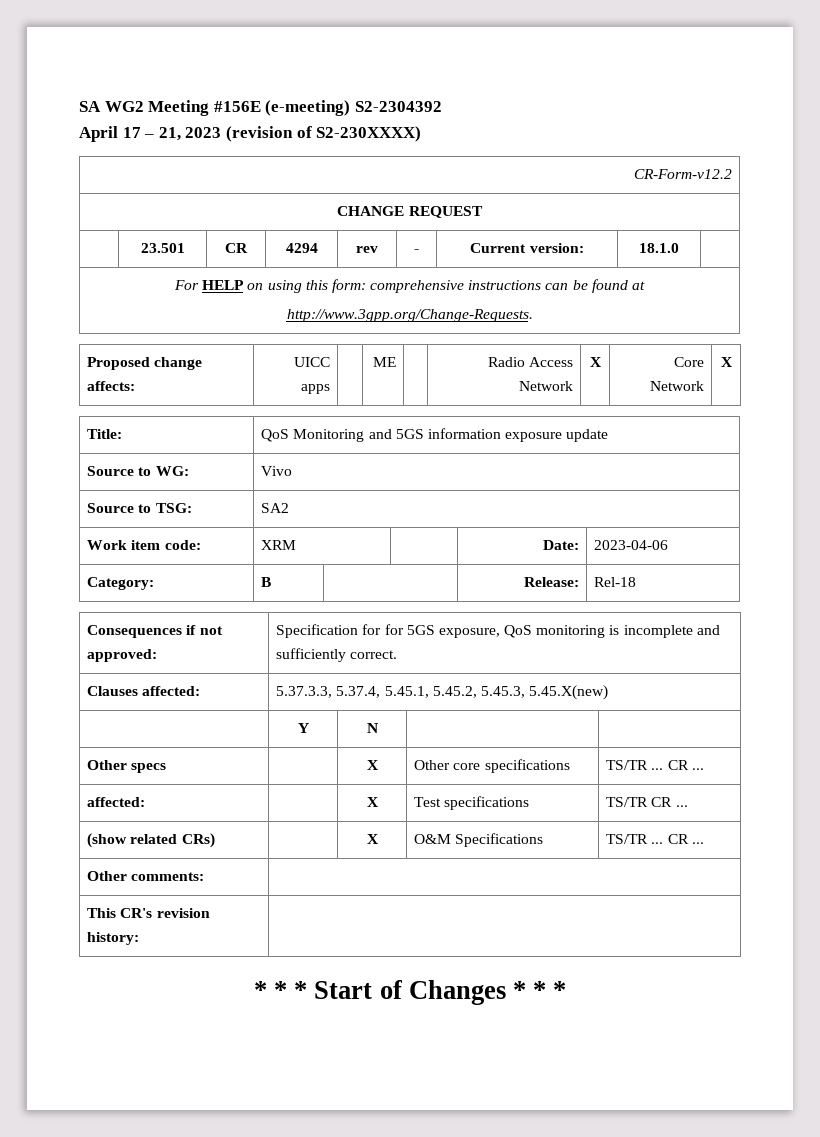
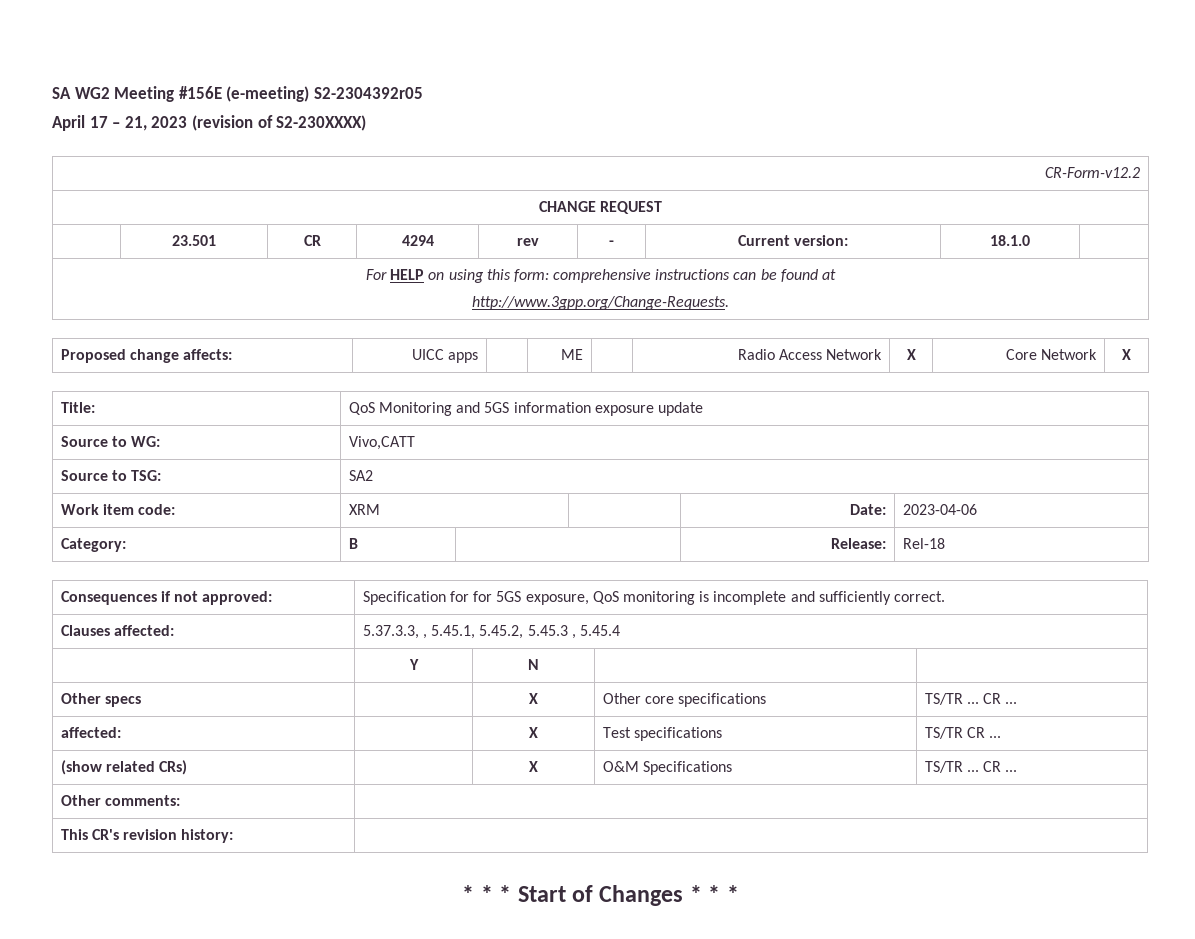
[354,101,442,112] S2-2304392 -> [313,87,423,99] S2-2304392r05
[261,466,293,476] Vivo -> [348,436,415,450] Vivo,CATT
[336,686,381,698] 5.37.4, -> [423,634,428,639] ,
[480,685,609,700] 5.45.3, 5.45.X(new) -> [527,625,621,639] 5.45.3 , 5.45.4

